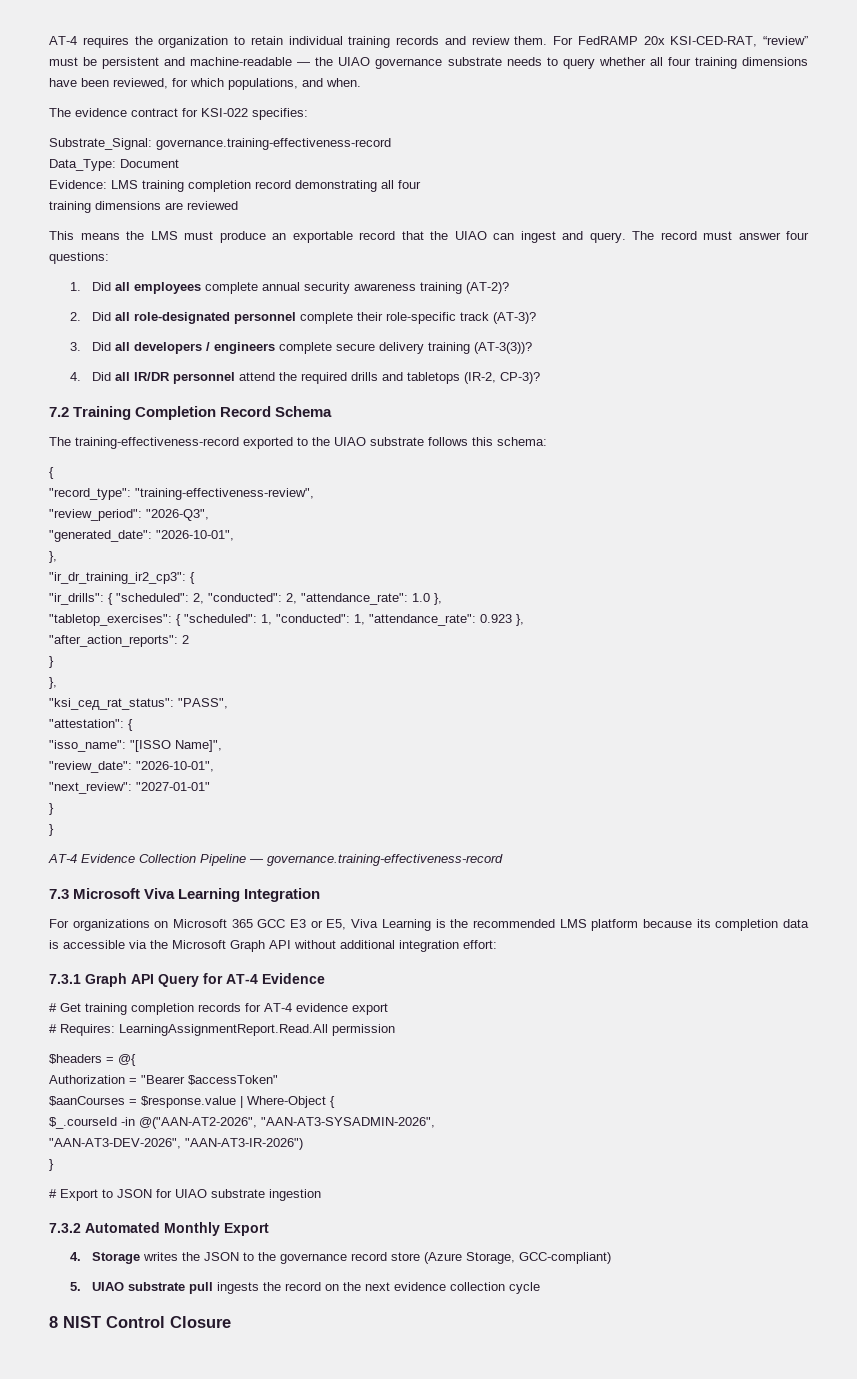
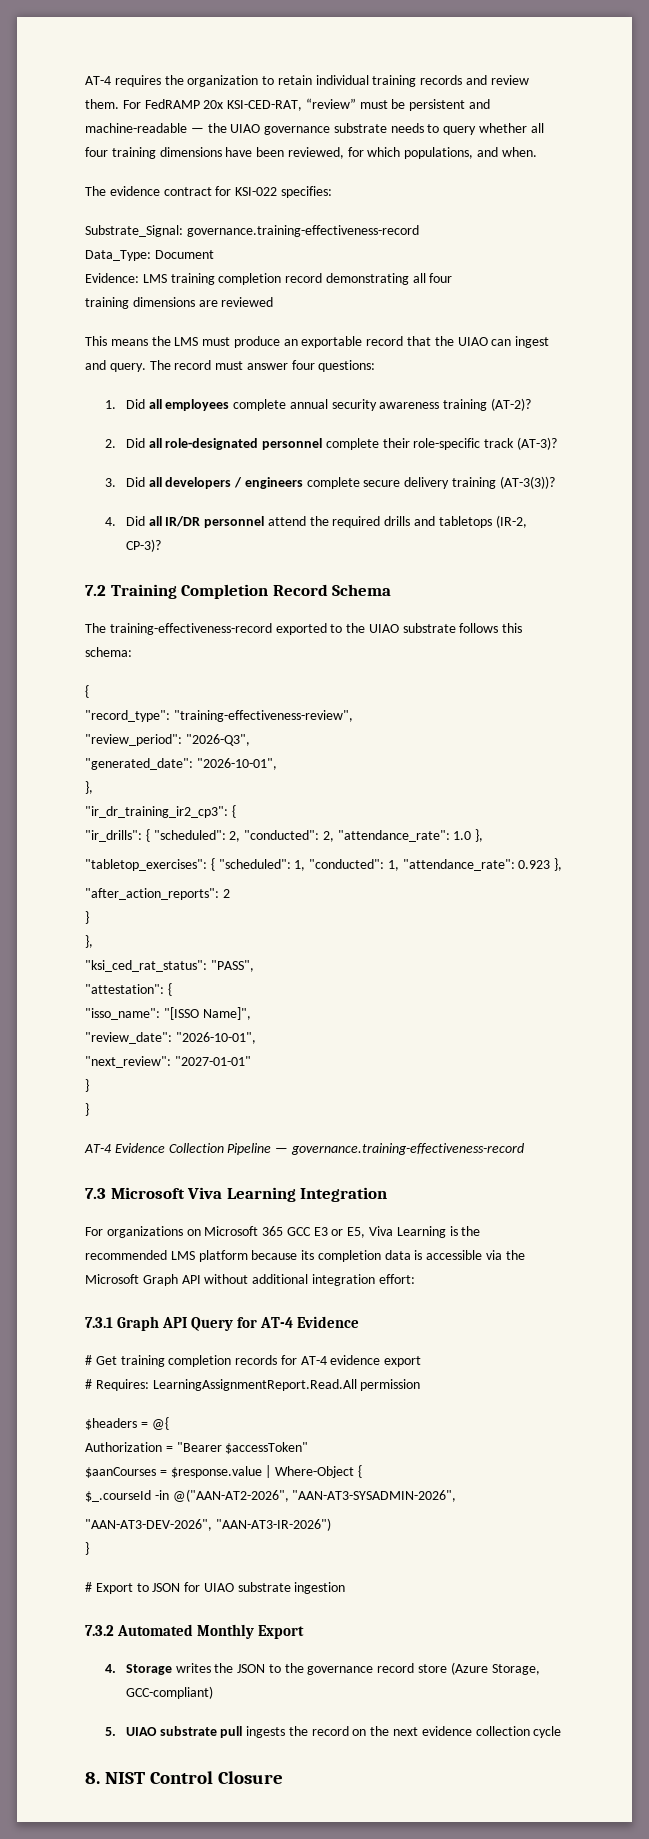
[49,698,174,710] "ksi_cед_rat_status": -> [85,960,207,972] "ksi_ced_rat_status":
[49,1316,58,1328] 8 -> [85,1772,100,1784] 8.

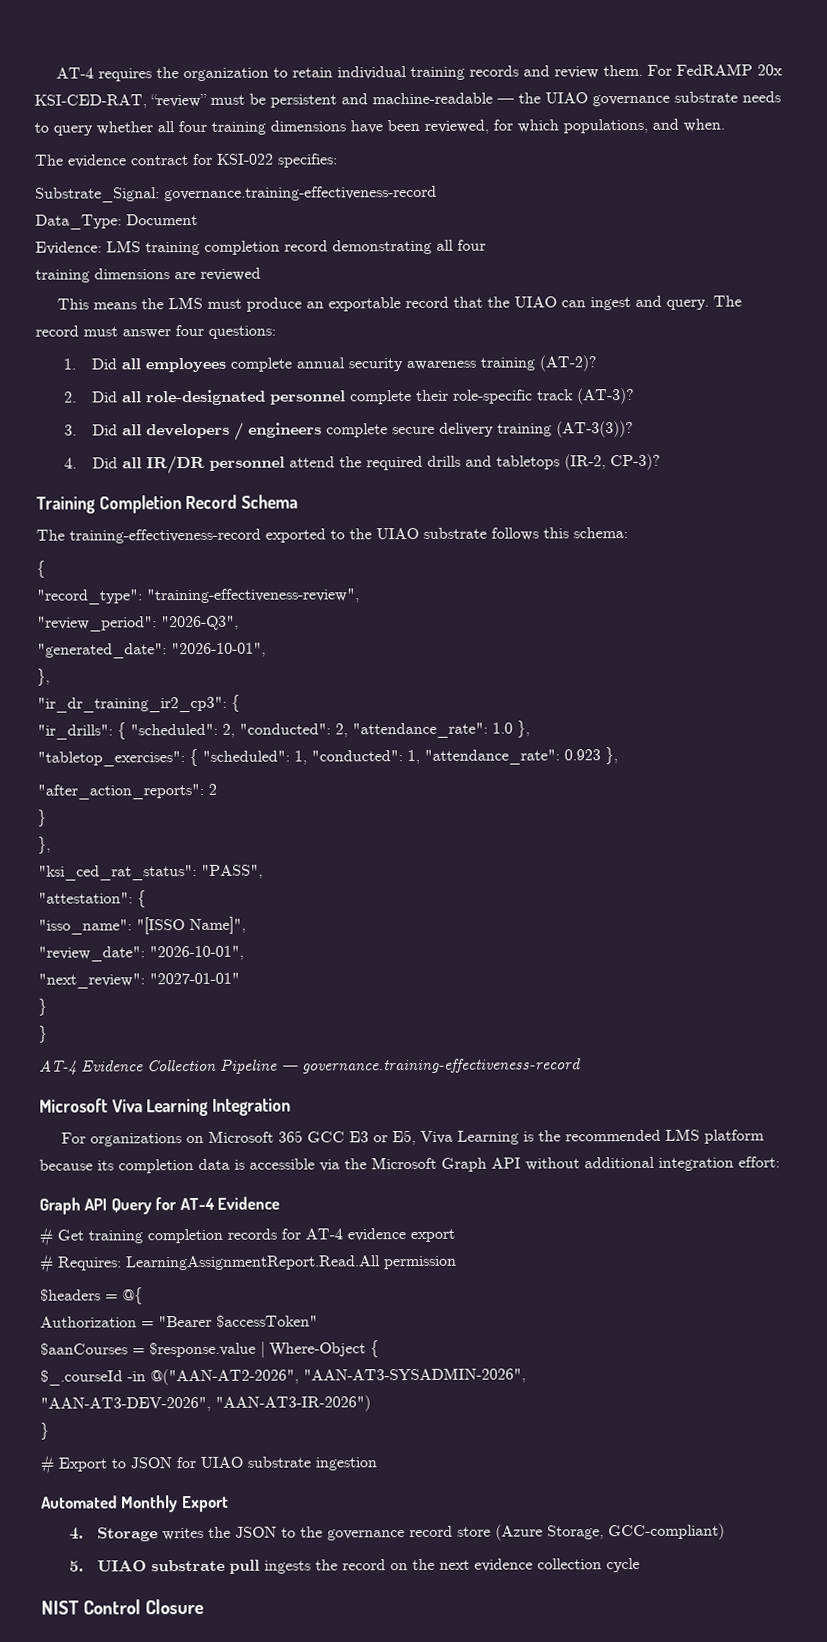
[85,585,106,596] 7.2 -> (661, 462) none
[85,1188,106,1199] 7.3 -> (581, 1066) none
[85,1317,113,1328] 7.3.1 -> (780, 1162) none
[85,1625,114,1636] 7.3.2 -> (377, 1464) none
[85,1772,100,1784] 8. -> (640, 1565) none

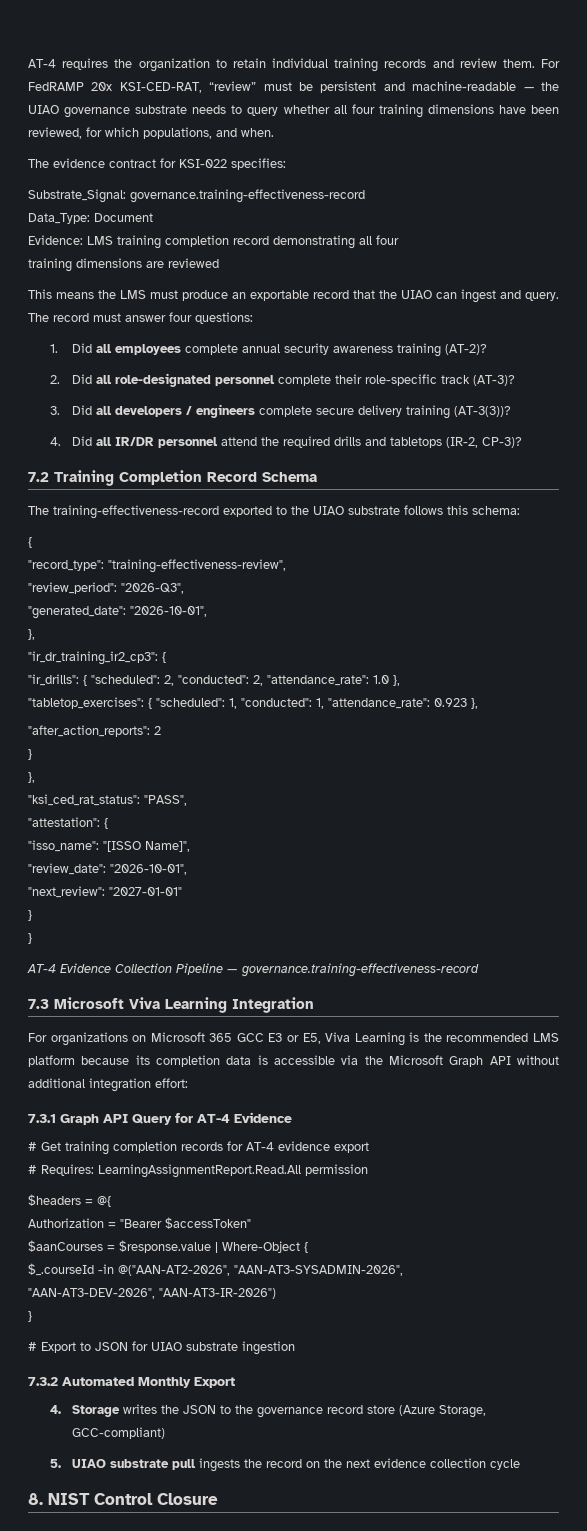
(661, 462) none -> [28,472,49,482] 7.2
(581, 1066) none -> [28,999,49,1009] 7.3
(780, 1162) none -> [28,1114,56,1123] 7.3.1
(377, 1464) none -> [28,1377,58,1386] 7.3.2
(640, 1565) none -> [28,1493,43,1505] 8.

